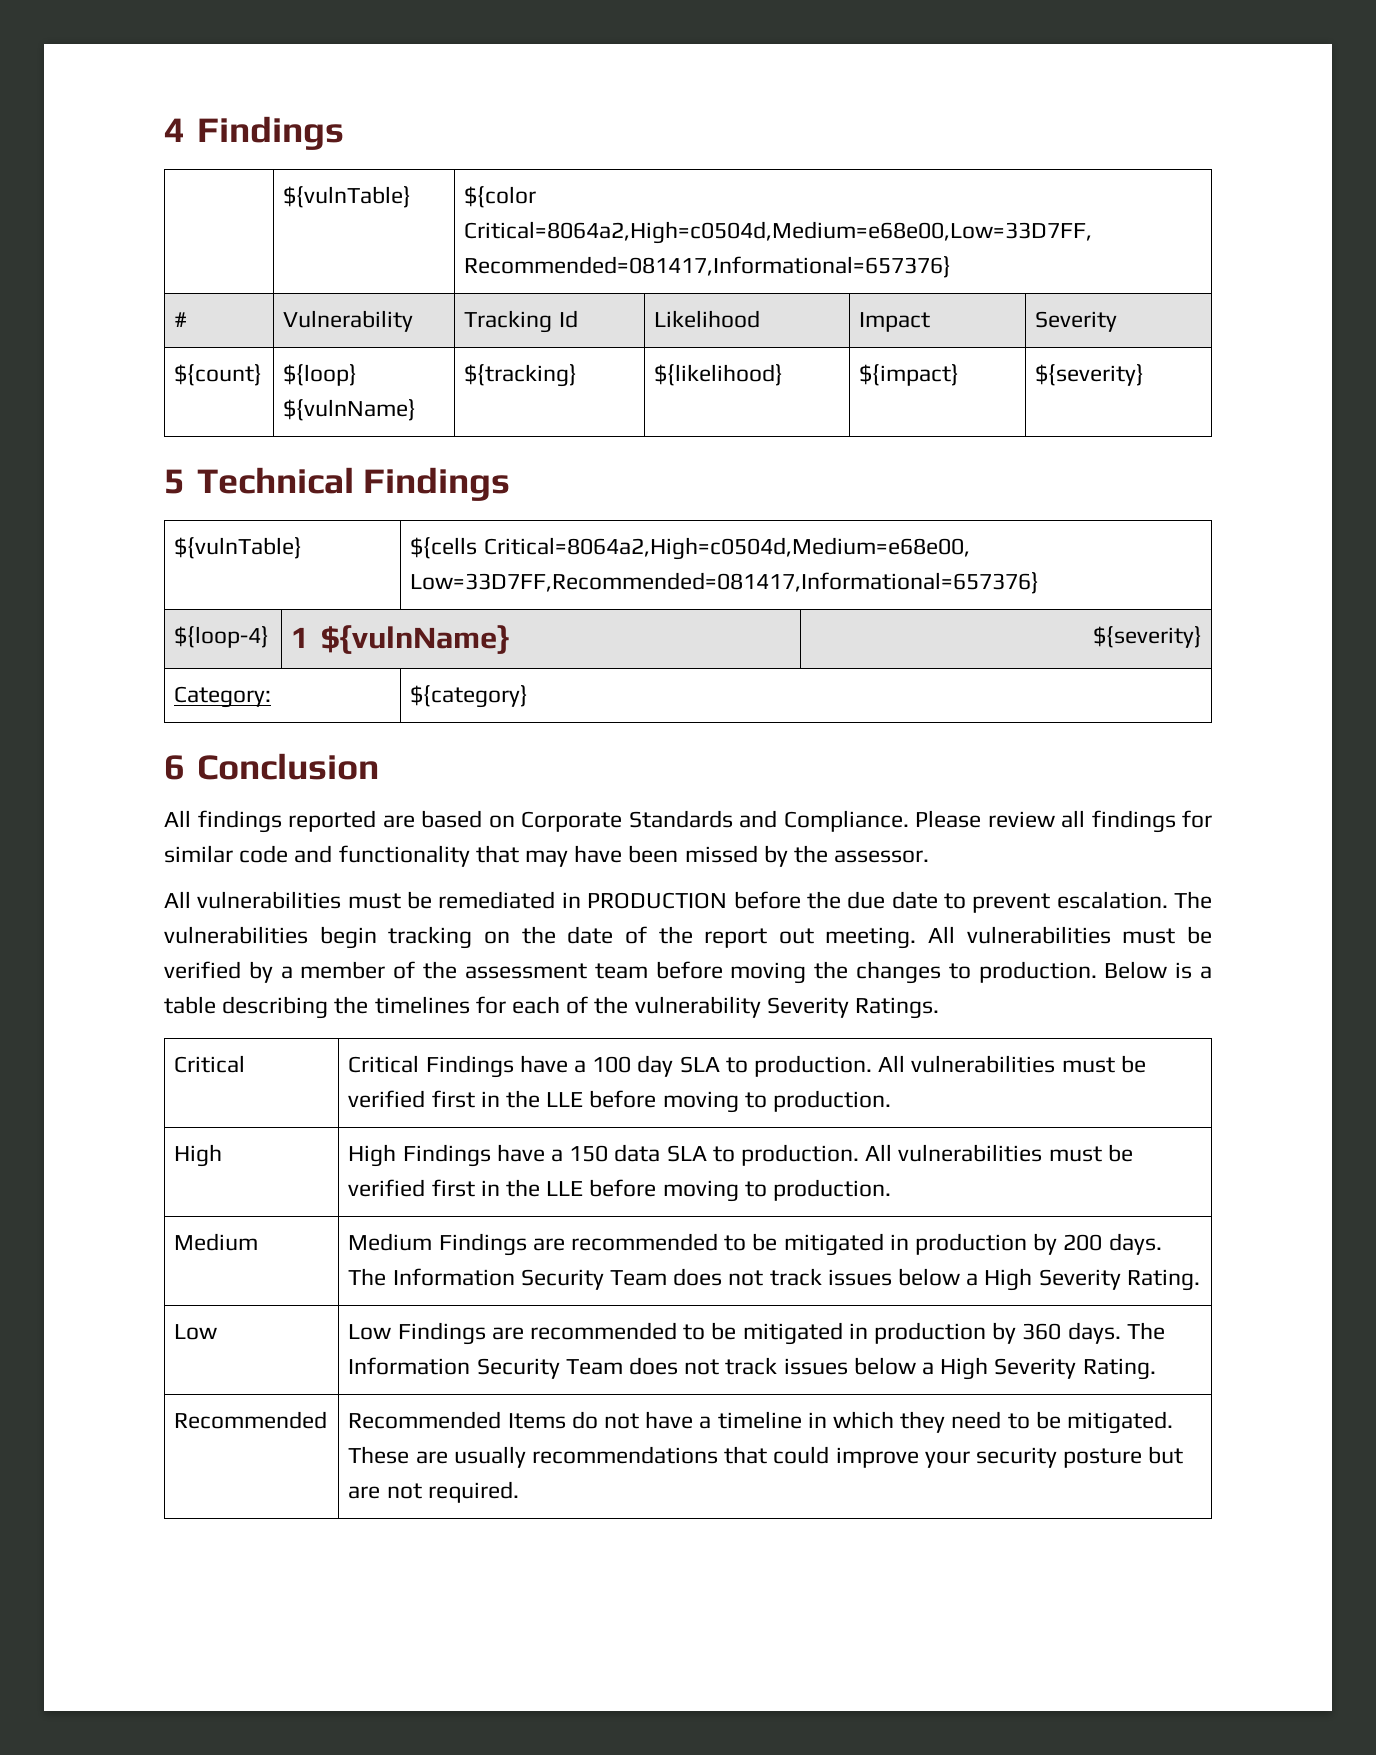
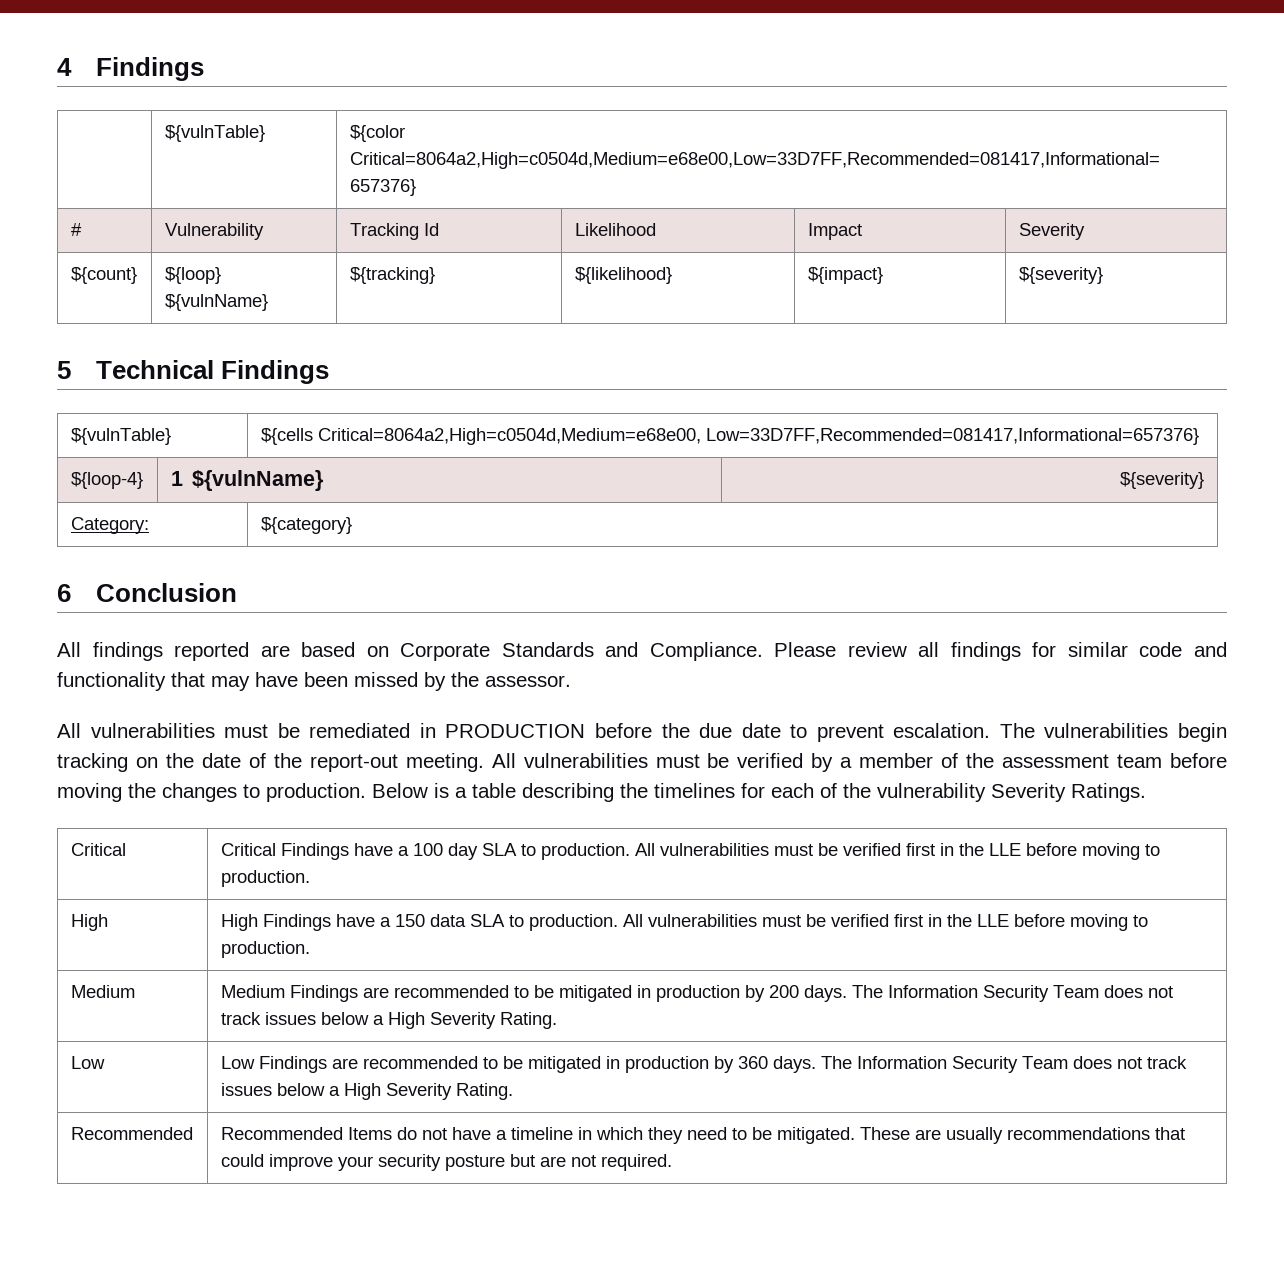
[704,928,814,948] report out -> [309,754,398,772] report-out

